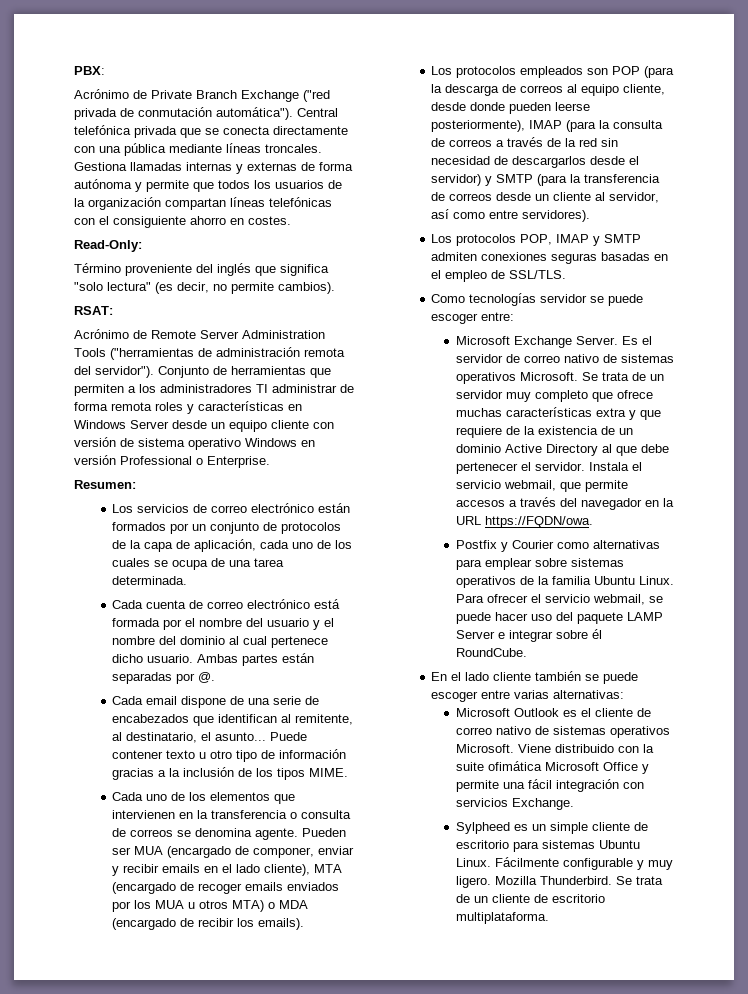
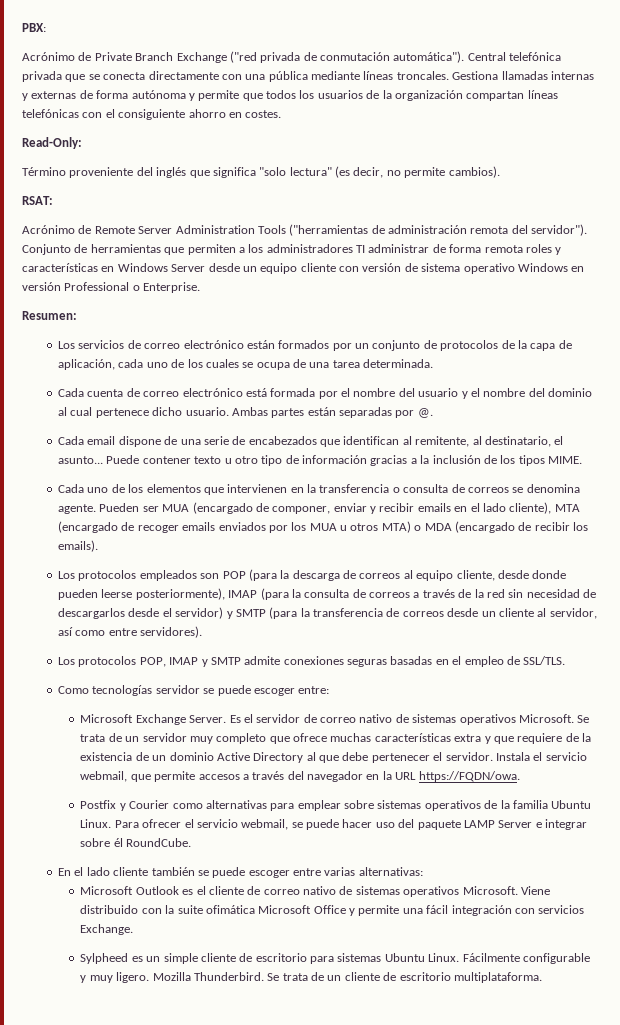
[431,252,478,261] admiten -> [244,656,281,665] admite

